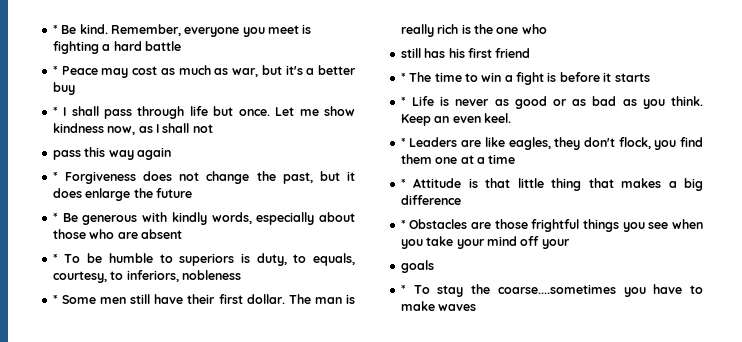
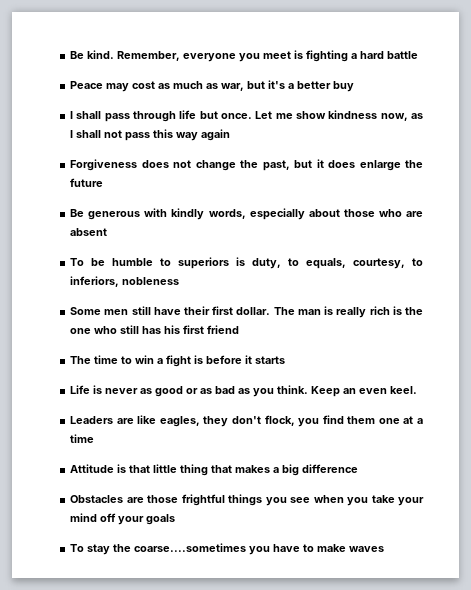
[52,25,58,34] * -> (70, 55) none
[52,66,58,75] * -> (419, 55) none
[52,107,58,116] * -> (355, 86) none
(213, 128) // -> (123, 134) none
[52,172,58,181] * -> (231, 135) none
[52,213,58,222] * -> (104, 182) none
[52,254,58,263] * -> (108, 232) none
[52,295,58,304] * -> (180, 281) none
(547, 29) // -> (118, 330) none
[400,73,406,82] * -> (240, 329) none
[400,97,406,106] * -> (286, 360) none
[400,138,406,147] * -> (418, 390) none
[400,179,406,188] * -> (95, 438) none
[400,220,406,229] * -> (359, 468) none
(570, 244) // -> (145, 520) none
[400,285,406,294] * -> (176, 519) none

